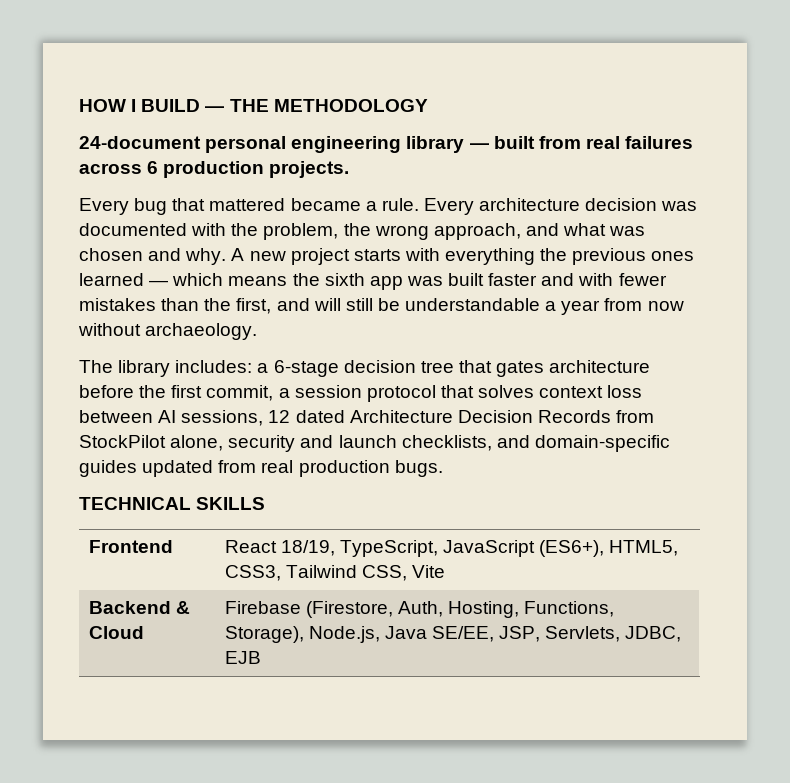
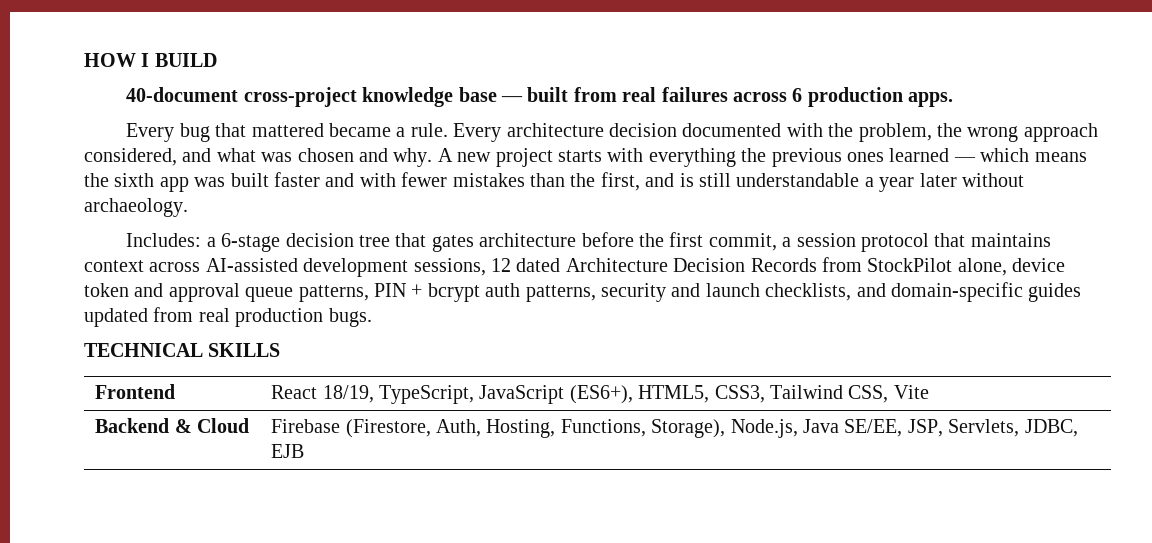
[205,99,428,112] [79,136,465,153] — THE METHODOLOGY // 24-document personal engineering library -> [126,87,497,107] // 40-document cross-project knowledge base
[269,161,350,178] projects. -> [908,92,954,107] apps.
[661,201,698,211] was -> (678, 130) none
[433,223,521,240] approach, -> [1023,123,1098,142] [84,148,177,166] approach considered,
[313,298,400,311] will still be -> [679,173,731,187] is still
[604,298,684,311] from now -> [919,173,957,187] later
[79,360,253,377] The library includes: -> [126,233,202,247] Includes:
[478,385,643,398] [79,410,177,423] solves context loss between AI -> [970,233,1051,247] [84,258,409,277] maintains context across AI-assisted development
(224, 443) none -> [1012,258,1066,272] [84,283,596,302] device token and approval queue patterns, PIN + bcrypt auth patterns,

